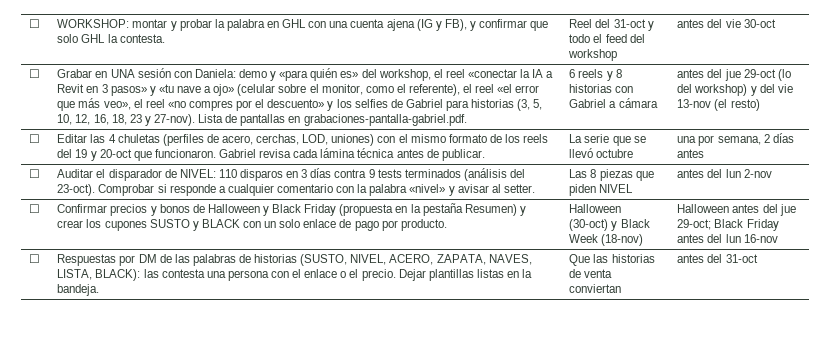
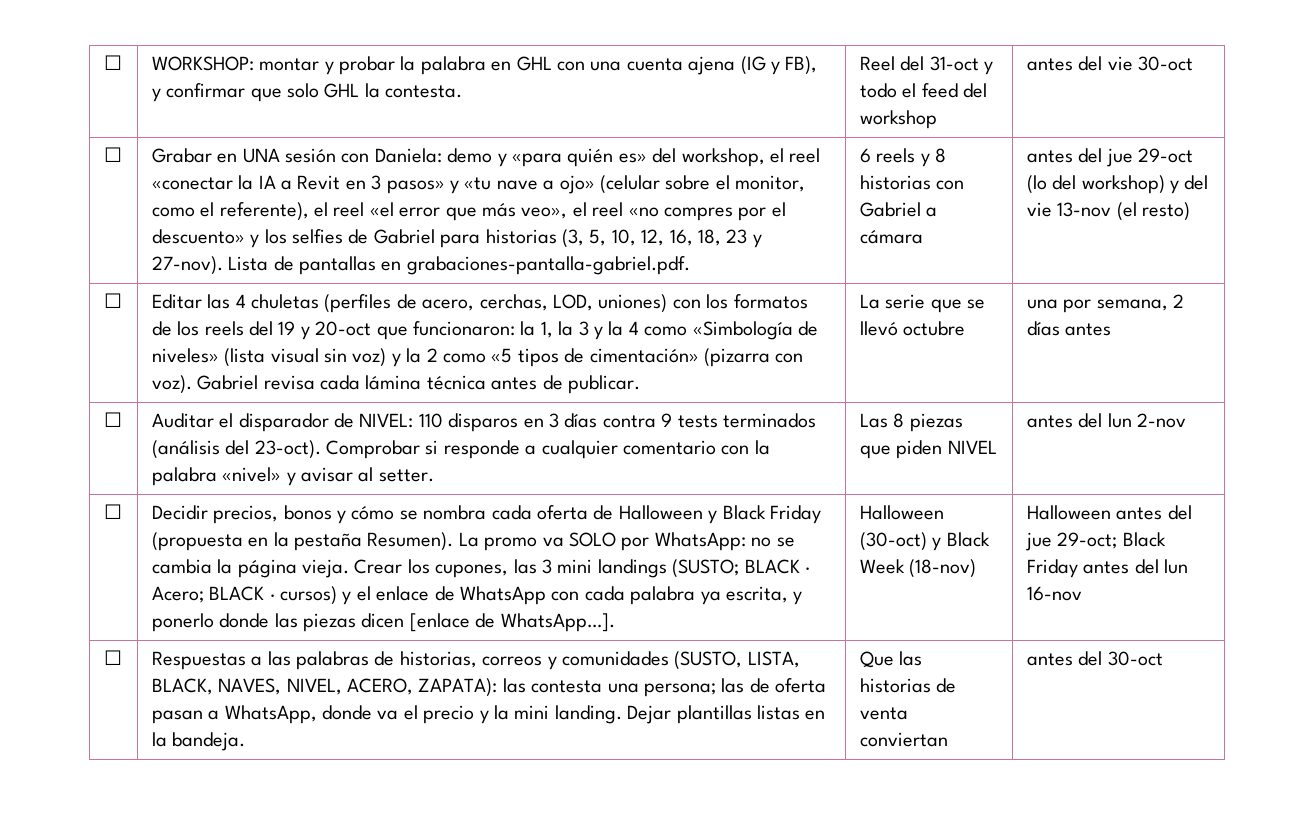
[398,134,487,143] el mismo formato -> [706,294,808,309] los formatos
[154,149,216,158] funcionaron. -> [412,321,818,340] [151,348,804,367] [151,375,192,394] funcionaron: la 1, la 3 y la 4 como «Simbología de niveles» (lista visual sin voz) y la 2 como «5 tipos de cimentación» (pizarra con voz).
[57,204,190,216] Confirmar precios y bonos -> [151,505,588,524] Decidir precios, bonos y cómo se nombra cada oferta
[464,204,526,216] [57,219,447,231] Resumen) y crear los cupones SUSTO y BLACK con un solo enlace de pago por producto. -> [367,532,795,551] [151,559,810,578] [151,586,803,605] [151,613,615,632] Resumen). La promo va SOLO por WhatsApp: no se cambia la página vieja. Crear los cupones, las 3 mini landings (SUSTO; BLACK · Acero; BLACK · cursos) y el enlace de WhatsApp con cada palabra ya escrita, y ponerlo donde las piezas dicen [enlace de WhatsApp…].
[119,254,532,266] [57,269,396,281] por DM de las palabras de historias (SUSTO, NIVEL, ACERO, ZAPATA, NAVES, LISTA, BLACK): las contesta una persona con el enlace o el precio. -> [251,651,800,670] [151,678,827,697] [151,705,622,724] a las palabras de historias, correos y comunidades (SUSTO, LISTA, BLACK, NAVES, NIVEL, ACERO, ZAPATA): las contesta una persona; las de oferta pasan a WhatsApp, donde va el precio y la mini landing.
[725,254,758,263] 31-oct -> [1107,651,1163,666] 30-oct

